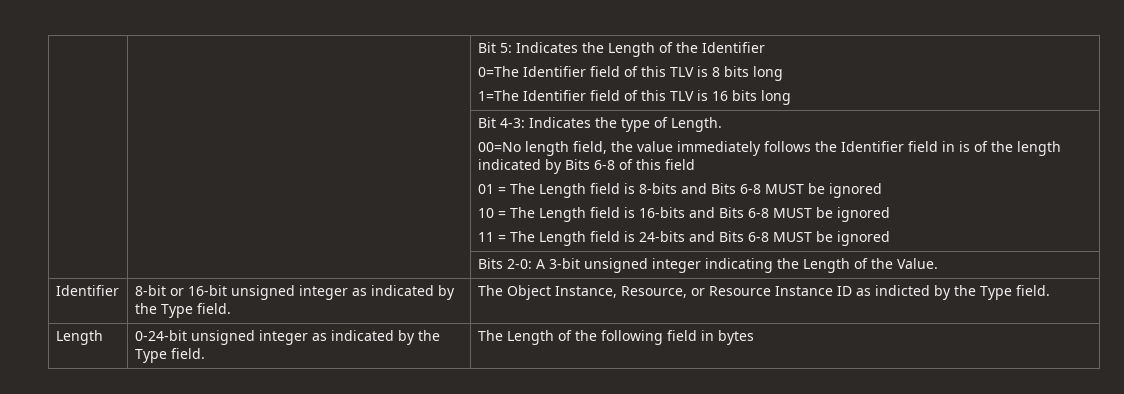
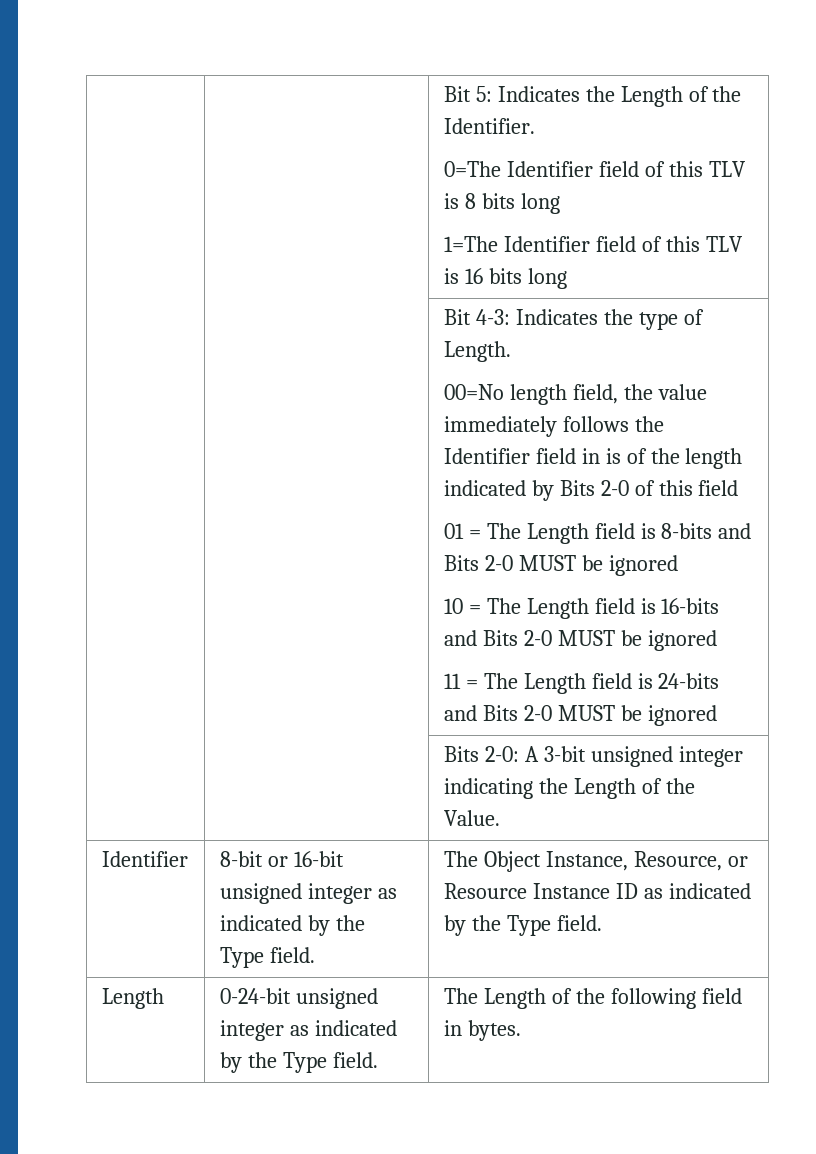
[701,42,765,53] Identifier -> [443,118,535,134] Identifier.
[593,160,615,170] 6-8 -> [600,480,629,496] 2-0
[739,184,761,194] 6-8 -> [484,555,513,571] 2-0
[747,208,769,218] 6-8 -> [523,630,552,646] 2-0
[747,232,769,242] 6-8 -> [523,705,552,721] 2-0
[874,285,930,296] indicted -> [668,883,751,899] indicated
[717,330,754,345] bytes -> [467,1020,521,1041] bytes.

